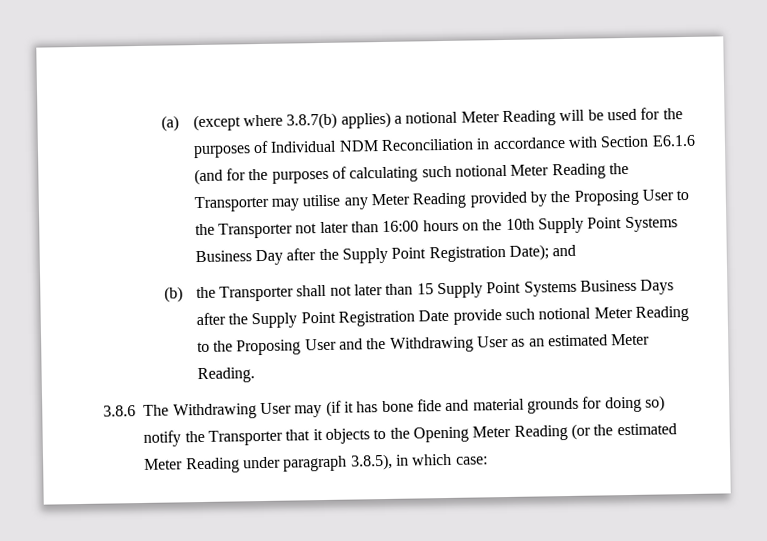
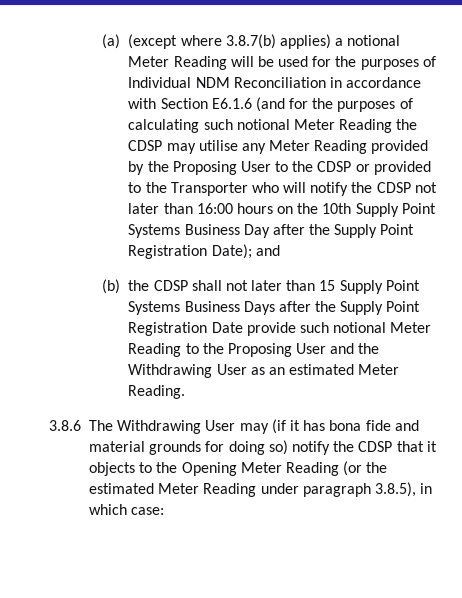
[193,195,270,213] Transporter -> [128,140,163,151] CDSP
[218,222,294,239] Transporter -> [317,161,431,175] [128,182,411,196] CDSP or provided to the Transporter who will notify the CDSP
[219,285,295,302] Transporter -> [153,280,188,291] CDSP
[381,400,414,413] bone -> [329,420,362,431] bona
[208,429,284,446] Transporter -> [358,441,393,452] CDSP

